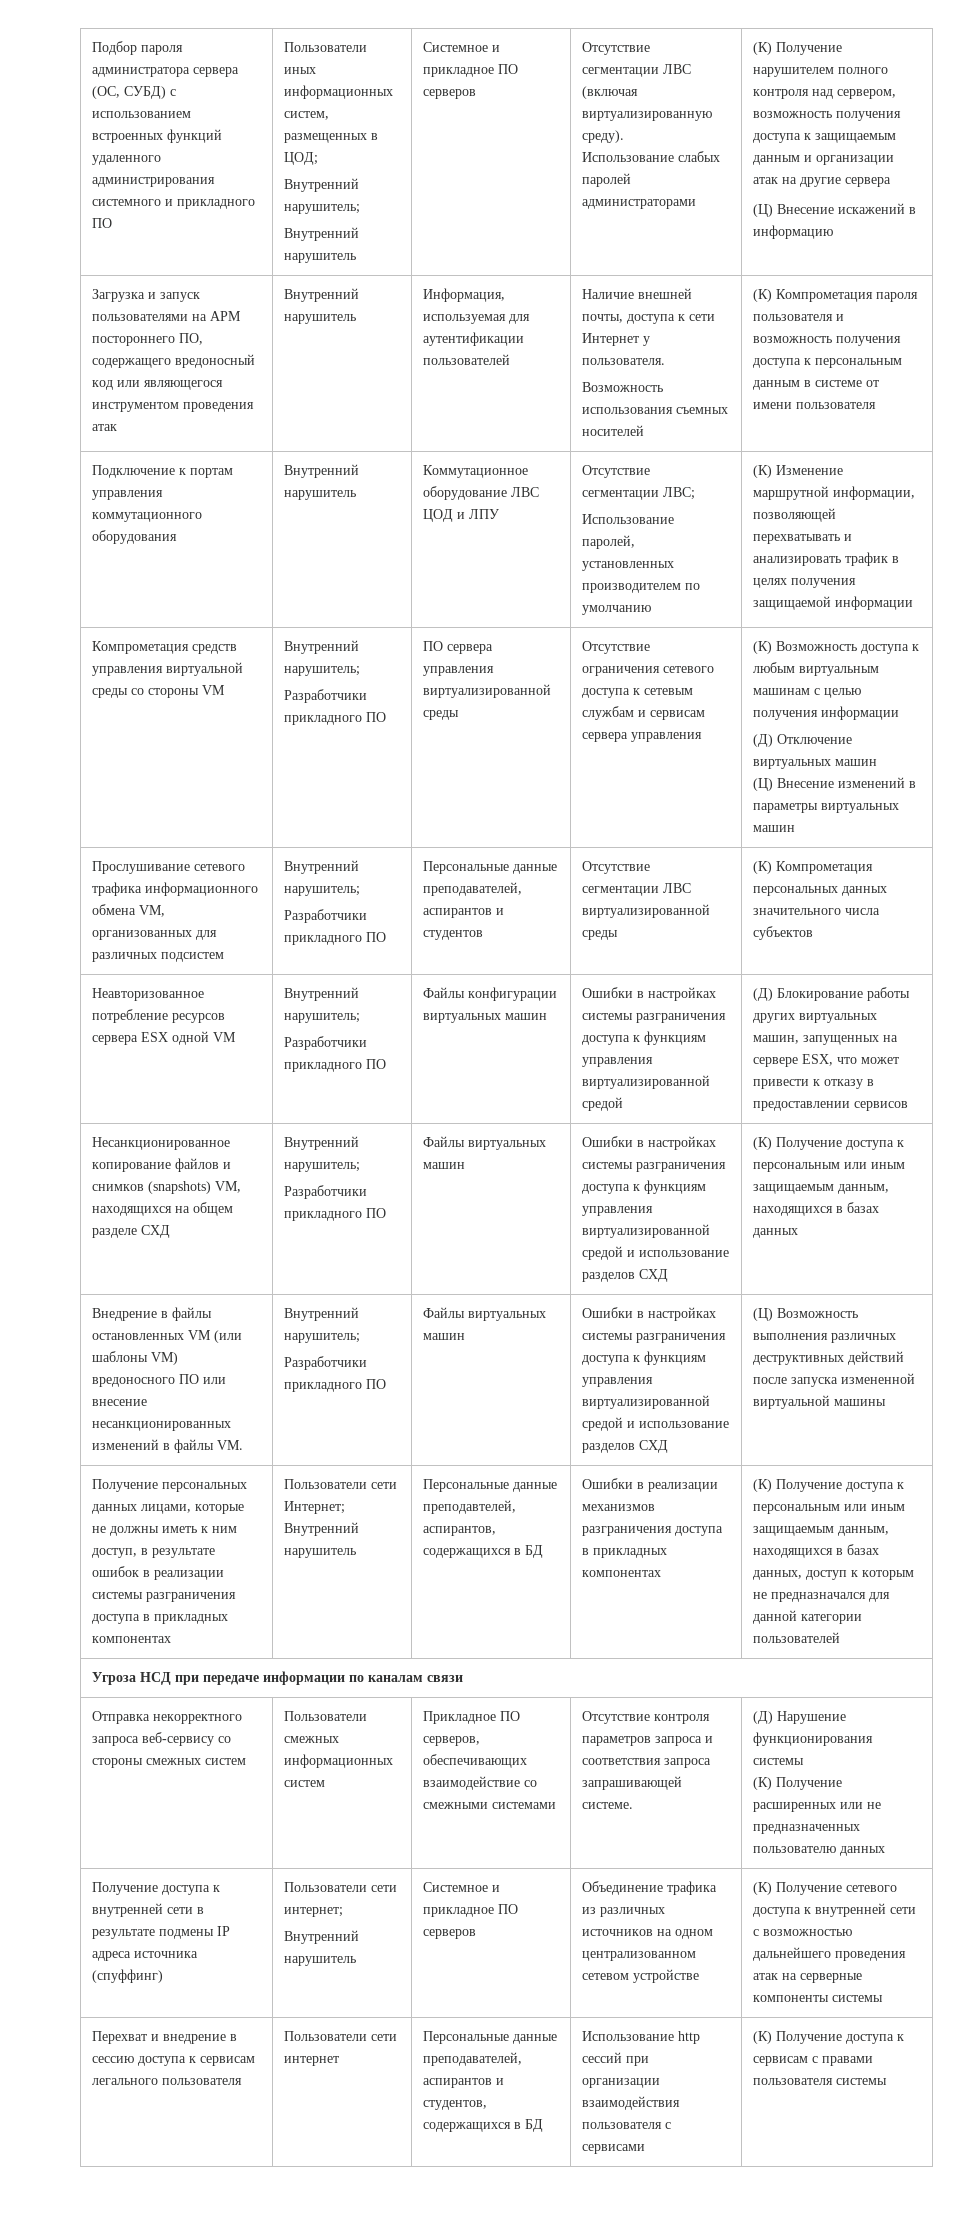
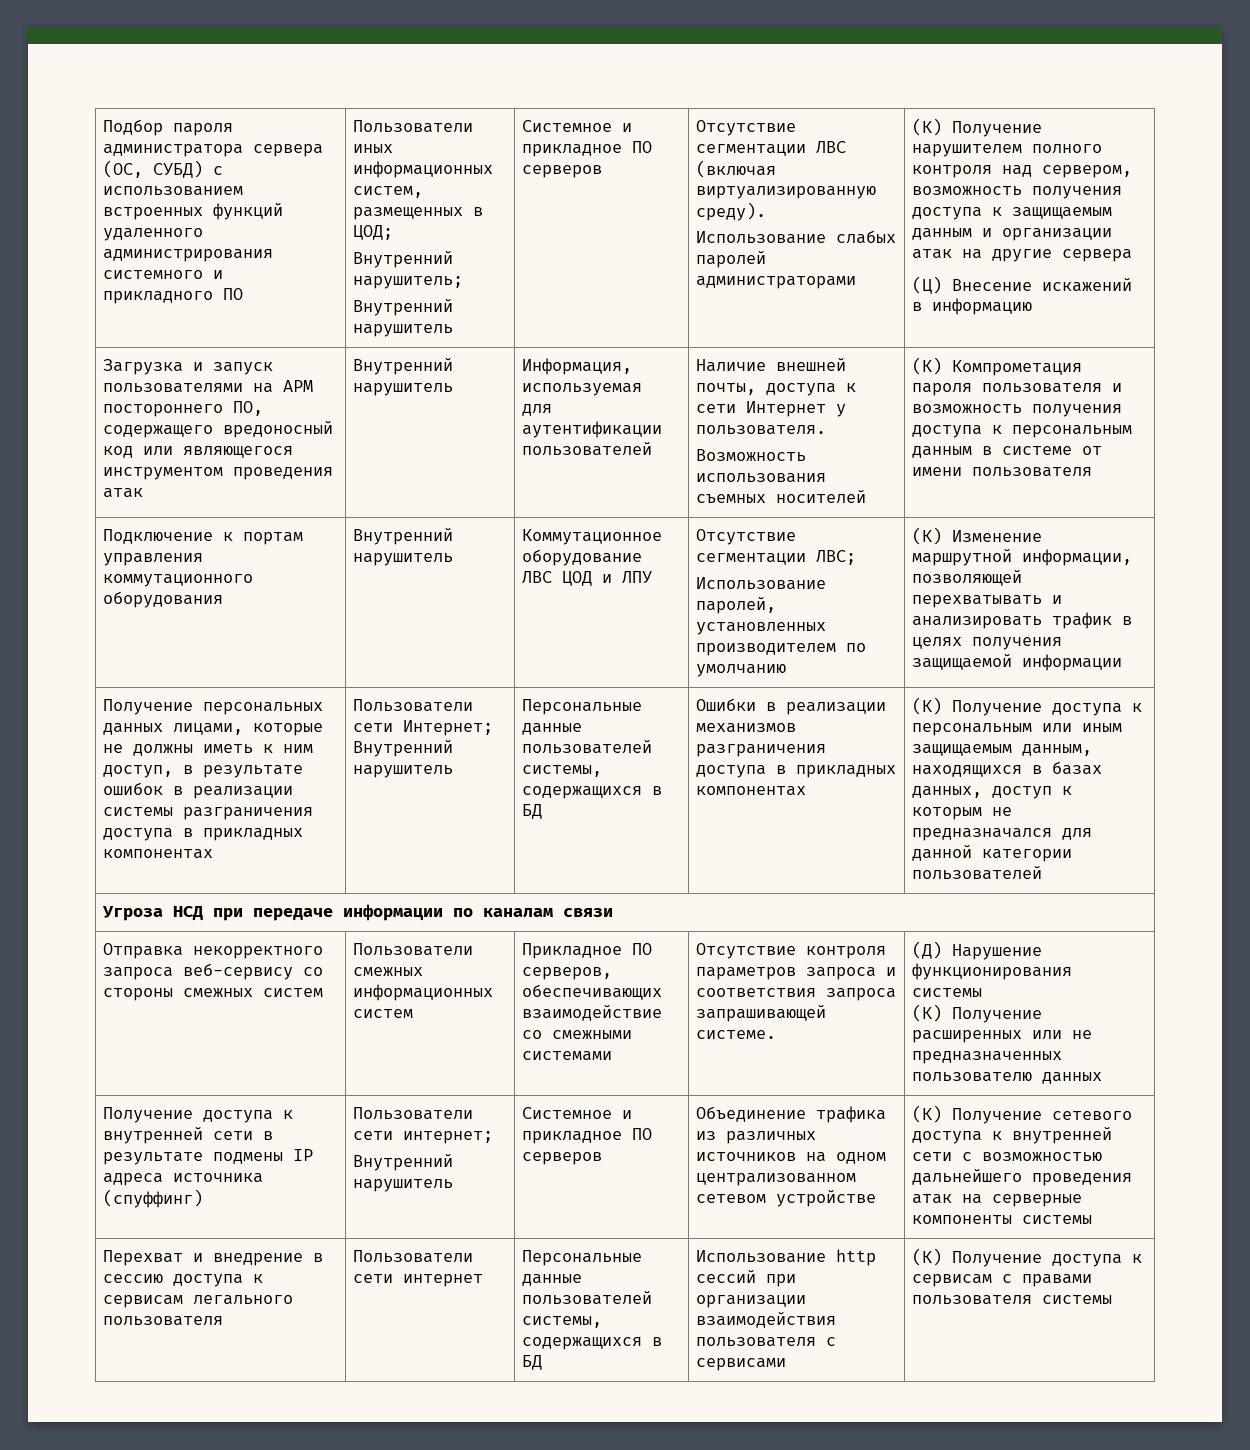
[92,641,238,654] [92,662,244,676] [92,685,226,698] [284,640,360,654] [284,666,361,676] [284,689,368,703] [284,712,387,725] [423,641,494,654] [423,666,495,676] [423,684,552,698] [423,710,460,720] [582,641,651,654] [582,666,715,676] [582,688,694,698] [582,706,706,720] [582,732,703,742] [753,641,920,654] [753,662,880,676] [753,688,862,698] [753,706,900,720] [753,734,853,747] [753,759,878,769] [753,777,917,791] [753,803,900,813] [753,825,796,832] [92,861,246,874] [92,882,259,896] [92,904,166,917] [92,930,218,940] [92,952,225,962] [284,860,360,874] [284,886,361,896] [284,909,368,923] [284,932,387,945] [423,861,558,874] [423,882,523,896] [423,908,505,918] [423,930,484,940] [582,861,651,874] [582,883,692,896] [582,904,711,918] [582,930,619,940] [753,861,874,874] [753,886,888,896] [753,908,881,915] [753,926,814,940] [92,988,205,1001] [92,1009,226,1023] [92,1031,237,1045] [284,987,360,1001] [284,1013,361,1023] [284,1036,368,1050] [284,1059,387,1072] [423,987,558,1001] [423,1013,548,1023] [582,987,717,1001] [582,1013,727,1023] [582,1031,707,1045] [582,1057,654,1067] [582,1075,711,1089] [582,1097,624,1111] [753,987,911,1001] [753,1013,878,1023] [753,1035,899,1045] [753,1054,900,1067] [753,1079,875,1089] [753,1101,909,1111] [92,1137,231,1150] [92,1158,232,1172] [92,1181,242,1194] [92,1202,234,1216] [92,1225,171,1238] [284,1136,360,1150] [284,1162,361,1172] [284,1185,368,1199] [284,1208,387,1221] [423,1136,547,1150] [423,1162,466,1169] [582,1136,717,1150] [582,1162,727,1172] [582,1180,707,1194] [582,1206,654,1216] [582,1224,711,1238] [582,1246,730,1260] [582,1269,669,1282] [753,1137,905,1150] [753,1162,906,1172] [753,1184,890,1194] [753,1202,880,1216] [753,1228,799,1238] [92,1307,213,1321] [92,1330,243,1343] [92,1351,179,1365] [92,1374,227,1387] [92,1399,148,1406] [92,1421,232,1431] [92,1439,244,1453] [284,1307,360,1321] [284,1333,361,1343] [284,1356,368,1370] [284,1379,387,1392] [423,1307,547,1321] [423,1333,466,1340] [582,1307,717,1321] [582,1333,727,1343] [582,1351,707,1365] [582,1377,654,1387] [582,1395,711,1409] [582,1417,730,1431] [582,1440,669,1453] [753,1308,859,1321] [753,1333,897,1343] [753,1351,905,1365] [753,1373,916,1387] [753,1395,887,1409] // Компрометация средств управления виртуальной среды со стороны VM | Внутренний нарушитель; // Разработчики прикладного ПО | ПО сервера управления виртуализированной среды | Отсутствие ограничения сетевого доступа к сетевым службам и сервисам сервера управления | (К) Возможность доступа к любым виртуальным машинам с целью получения информации // (Д) Отключение виртуальных машин // (Ц) Внесение изменений в параметры виртуальных машин // Прослушивание сетевого трафика информационного обмена VM, организованных для различных подсистем | Внутренний нарушитель; // Разработчики прикладного ПО | Персональные данные преподавателей, аспирантов и студентов | Отсутствие сегментации ЛВС виртуализированной среды | (К) Компрометация персональных данных значительного числа субъектов // Неавторизованное потребление ресурсов сервера ESX одной VM | Внутренний нарушитель; // Разработчики прикладного ПО | Файлы конфигурации виртуальных машин | Ошибки в настройках системы разграничения доступа к функциям управления виртуализированной средой | (Д) Блокирование работы других виртуальных машин, запущенных на сервере ESX, что может привести к отказу в предоставлении сервисов // Несанкционированное копирование файлов и снимков (snapshots) VM, находящихся на общем разделе СХД | Внутренний нарушитель; // Разработчики прикладного ПО | Файлы виртуальных машин | Ошибки в настройках системы разграничения доступа к функциям управления виртуализированной средой и использование разделов СХД | (К) Получение доступа к персональным или иным защищаемым данным, находящихся в базах данных // Внедрение в файлы остановленных VM (или шаблоны VM) вредоносного ПО или внесение несанкционированных изменений в файлы VM. | Внутренний нарушитель; // Разработчики прикладного ПО | Файлы виртуальных машин | Ошибки в настройках системы разграничения доступа к функциям управления виртуализированной средой и использование разделов СХД | (Ц) Возможность выполнения различных деструктивных действий после запуска измененной виртуальной машины -> (1123, 662) none
[423,1500,517,1514] [423,1526,497,1536] преподавтелей, аспирантов, -> [522,740,653,754] [522,765,603,777] пользователей системы,
[423,2052,523,2066] [423,2078,505,2088] [423,2100,488,2110] преподавателей, аспирантов и студентов, -> [522,1291,653,1305] [522,1316,603,1328] пользователей системы,

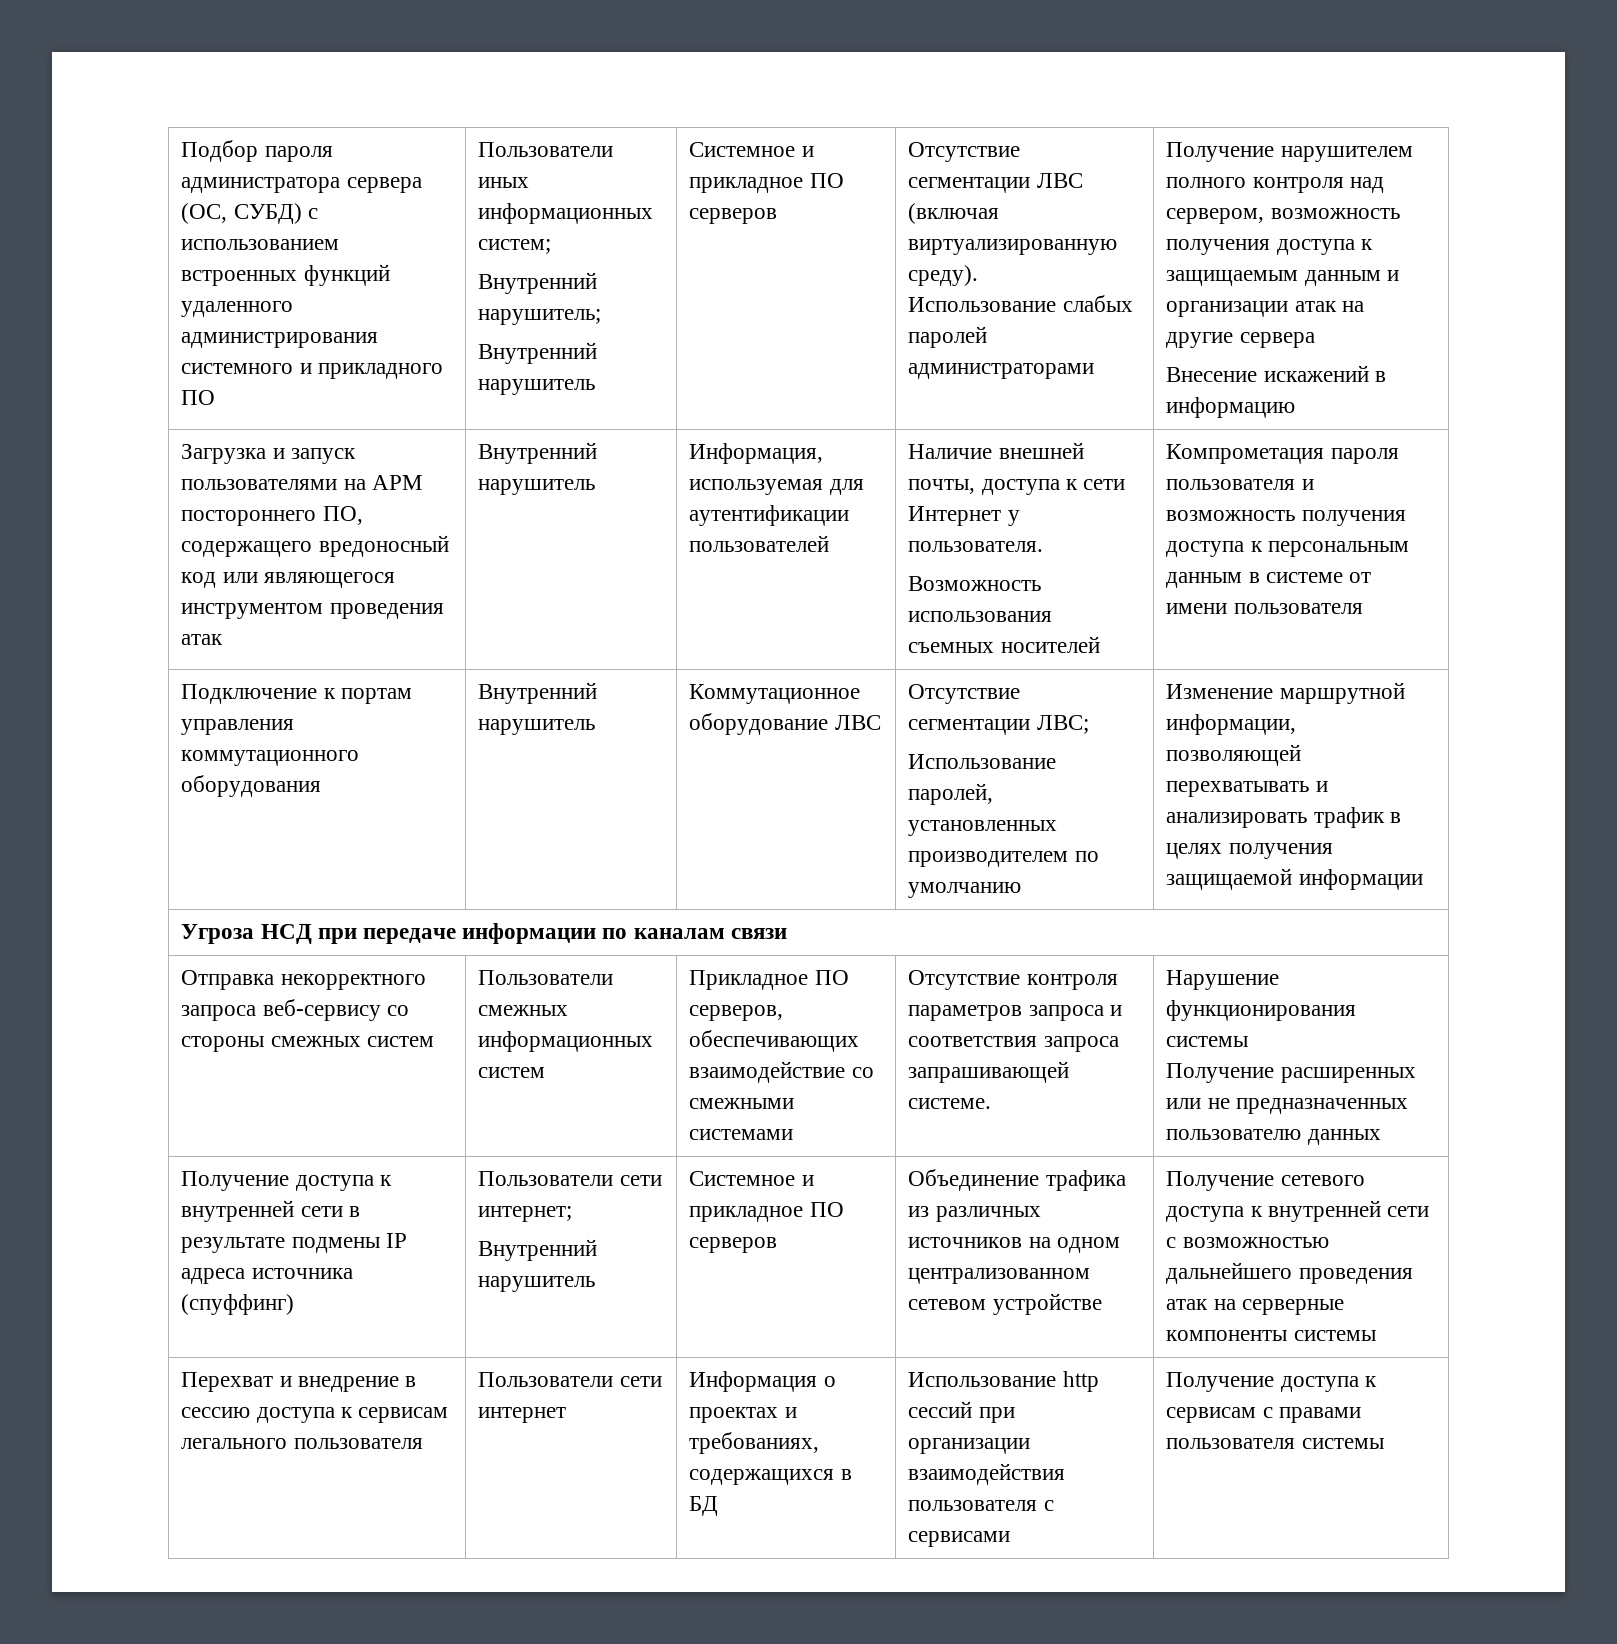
[353,186,424,198] [353,207,484,220] [353,225,394,240] систем, размещенных в ЦОД; -> [478,239,552,254] систем;
[912,118,943,136] (К) -> (1095, 371) none
[912,276,943,294] (Ц) -> (1315, 340) none
[912,357,943,375] (К) -> (1100, 644) none
[562,571,653,586] ЦОД и ЛПУ -> (881, 722) none
[912,527,943,545] (К) -> (1022, 890) none
[103,699,324,715] [103,723,324,736] [103,744,314,756] [103,765,304,778] [103,782,294,799] [103,807,314,820] [103,828,304,841] [103,849,214,859] [353,699,474,712] [353,720,494,736] [353,740,454,757] [353,765,454,778] [522,699,643,715] [522,723,583,735] [522,740,653,754] [522,765,603,777] [522,786,663,799] [522,804,543,819] [696,698,887,715] [696,723,797,733] [696,744,827,757] [696,765,897,778] [696,786,807,796] [912,697,1143,716] [912,723,1123,736] [912,744,1093,756] [912,761,1103,777] [912,786,1073,799] [912,807,1013,820] [912,828,1093,841] [912,845,1073,862] [912,866,1043,880] // Получение персональных данных лицами, которые не должны иметь к ним доступ, в результате ошибок в реализации системы разграничения доступа в прикладных компонентах | Пользователи сети Интернет; Внутренний нарушитель | Персональные данные пользователей системы, содержащихся в БД | Ошибки в реализации механизмов разграничения доступа в прикладных компонентах | (К) Получение доступа к персональным или иным защищаемым данным, находящихся в базах данных, доступ к которым не предназначался для данной категории пользователей -> (1423, 879) none
[912,941,943,959] (Д) -> (992, 1103) none
[912,1004,943,1022] (К) -> (1249, 1041) none
[912,1105,943,1123] (К) -> (1102, 1304) none
[522,1250,643,1266] [522,1274,583,1286] [522,1291,653,1305] [522,1316,603,1328] Персональные данные пользователей системы, -> [689,1371,836,1392] [689,1407,797,1423] [689,1432,820,1454] Информация о проектах и требованиях,
[912,1248,943,1266] (К) -> (1011, 1539) none

